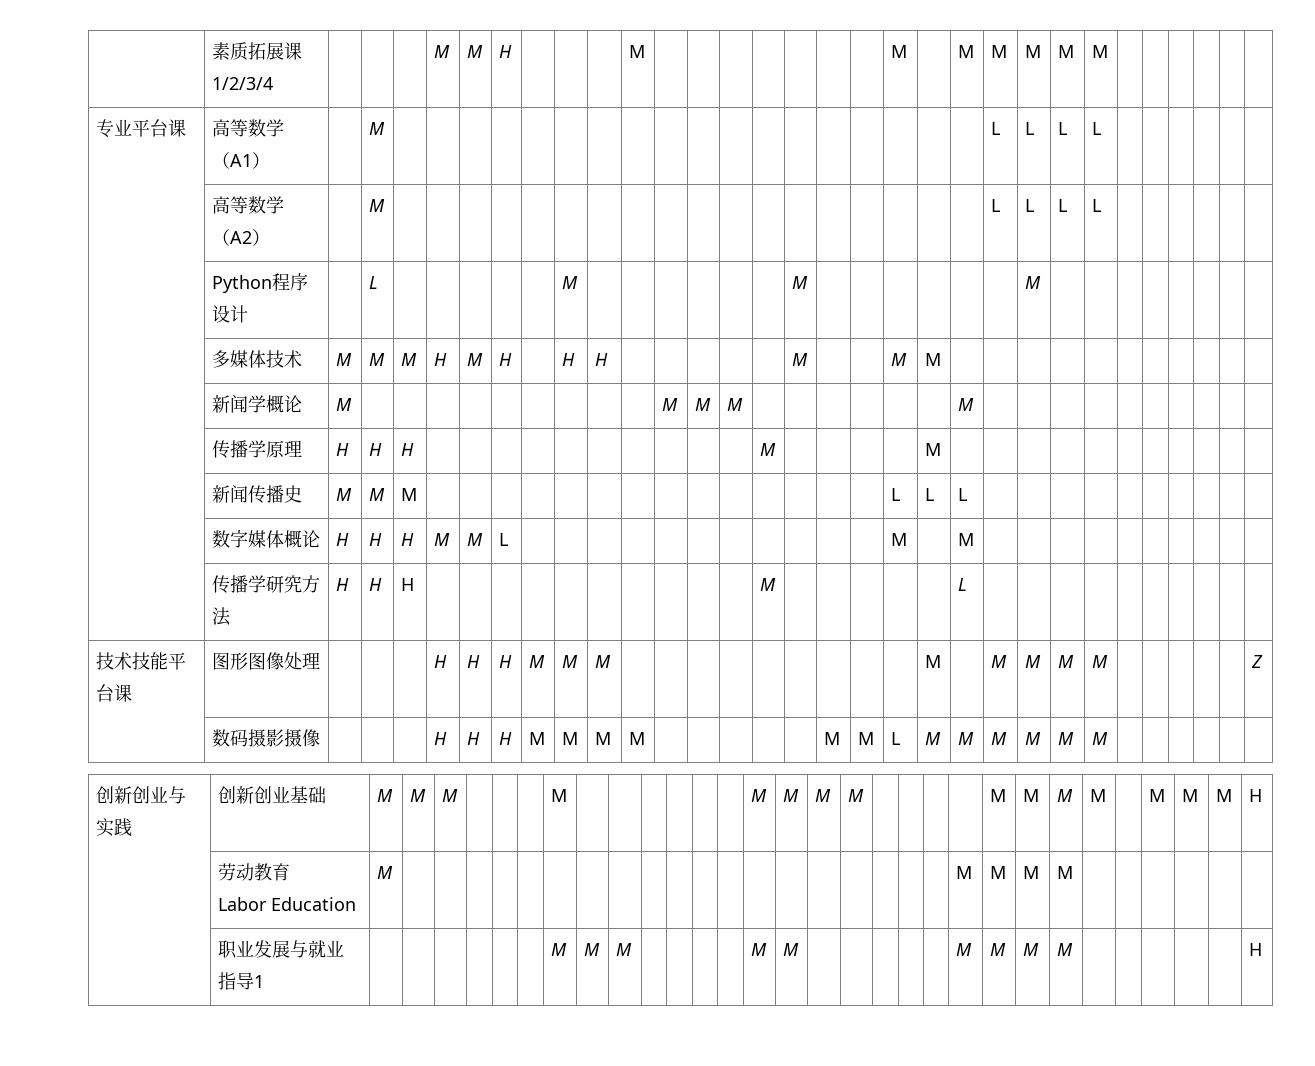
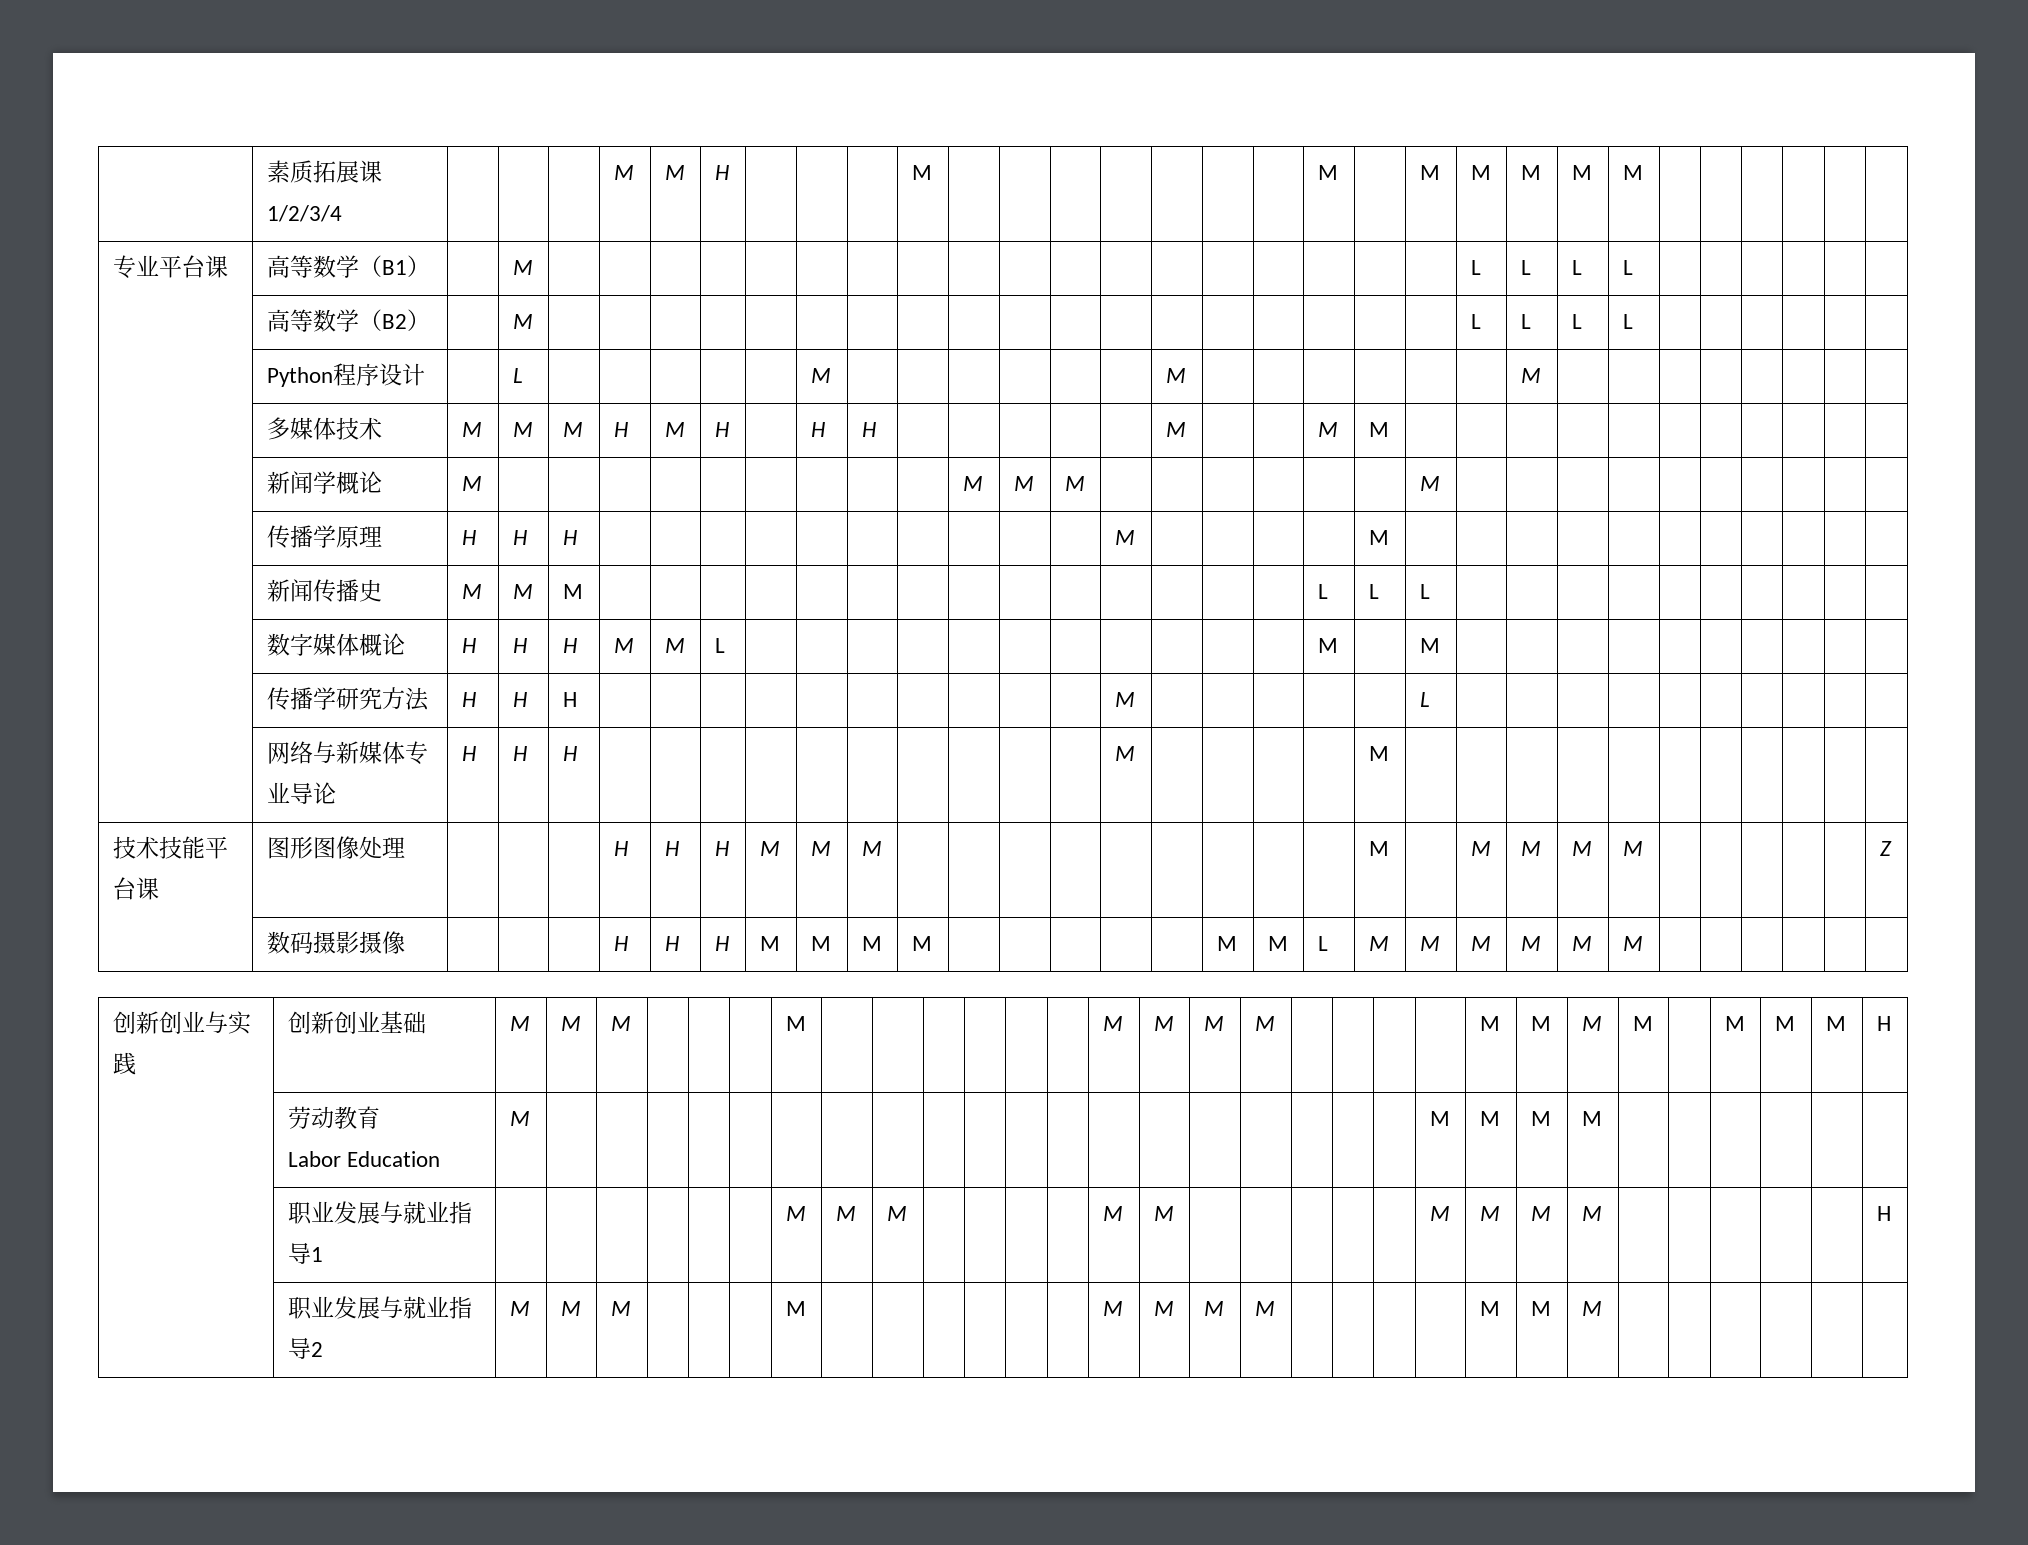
[230,154,253,167] A1 -> [381,260,407,275] B1
[230,231,253,244] A2 -> [381,314,407,329] B2
(968, 584) none -> [266,741,428,765] [266,782,336,804] [461,746,476,761] [512,746,527,761] [562,746,577,761] [1114,746,1135,761] [1368,746,1389,761] // | 网络与新媒体专业导论 | H | H | H | | | | | | | | | | | M | | | | | M | | | | | | | | | | |
(1263, 949) none -> [287,1296,472,1320] [287,1337,323,1359] [509,1301,530,1316] [560,1301,581,1316] [610,1301,631,1316] [785,1301,806,1316] [1102,1301,1123,1316] [1153,1301,1174,1316] [1203,1301,1224,1316] [1254,1301,1275,1316] [1479,1301,1500,1316] [1530,1301,1551,1316] [1581,1301,1602,1316] // | 职业发展与就业指导2 | M | M | M | | | | M | | | | | | | M | M | M | M | | | | | M | M | M | | | | | |

